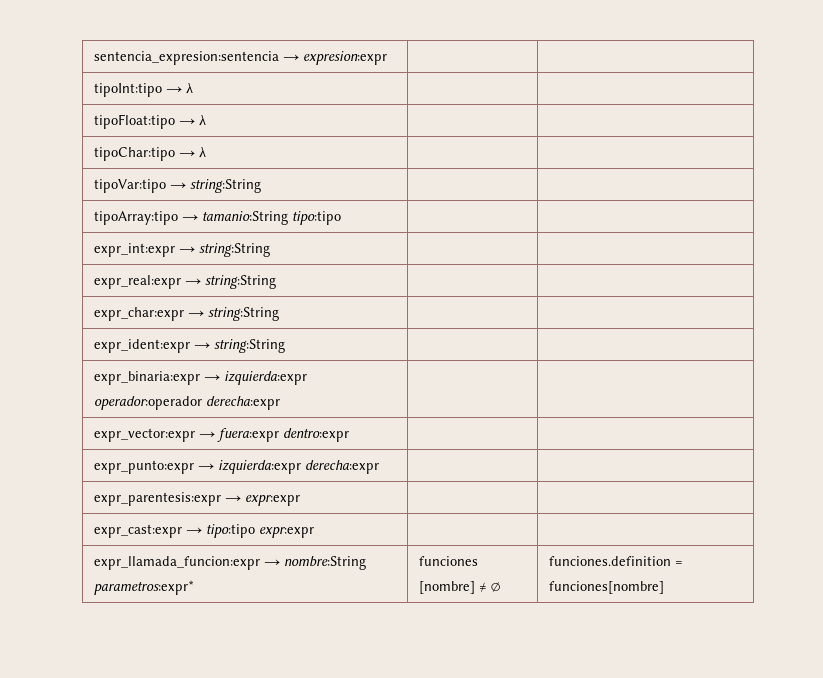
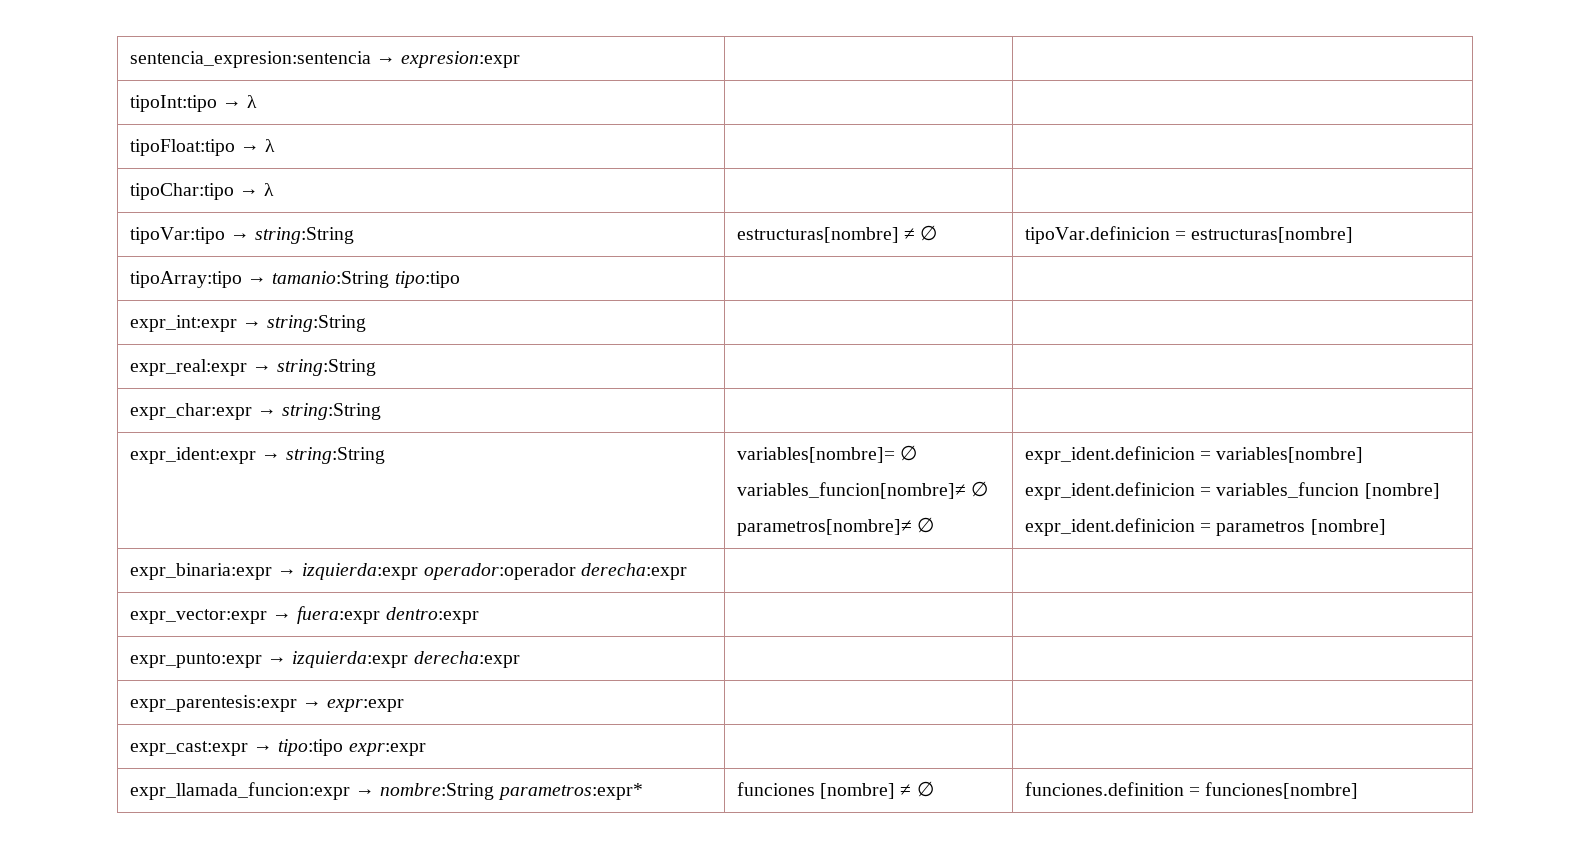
(261, 186) | -> [736,225,938,243] [1024,226,1354,244] estructuras[nombre] ≠ ∅ | tipoVar.definicion = estructuras[nombre]
(285, 346) | -> [736,445,918,463] [736,481,989,499] [736,517,935,536] [1024,446,1364,464] [1024,482,1440,500] [1024,518,1386,536] variables[nombre]= ∅ // variables_funcion[nombre]≠ ∅ // parametros[nombre]≠ ∅ | expr_ident.definicion = variables[nombre] // expr_ident.definicion = variables_funcion [nombre] // expr_ident.definicion = parametros [nombre]

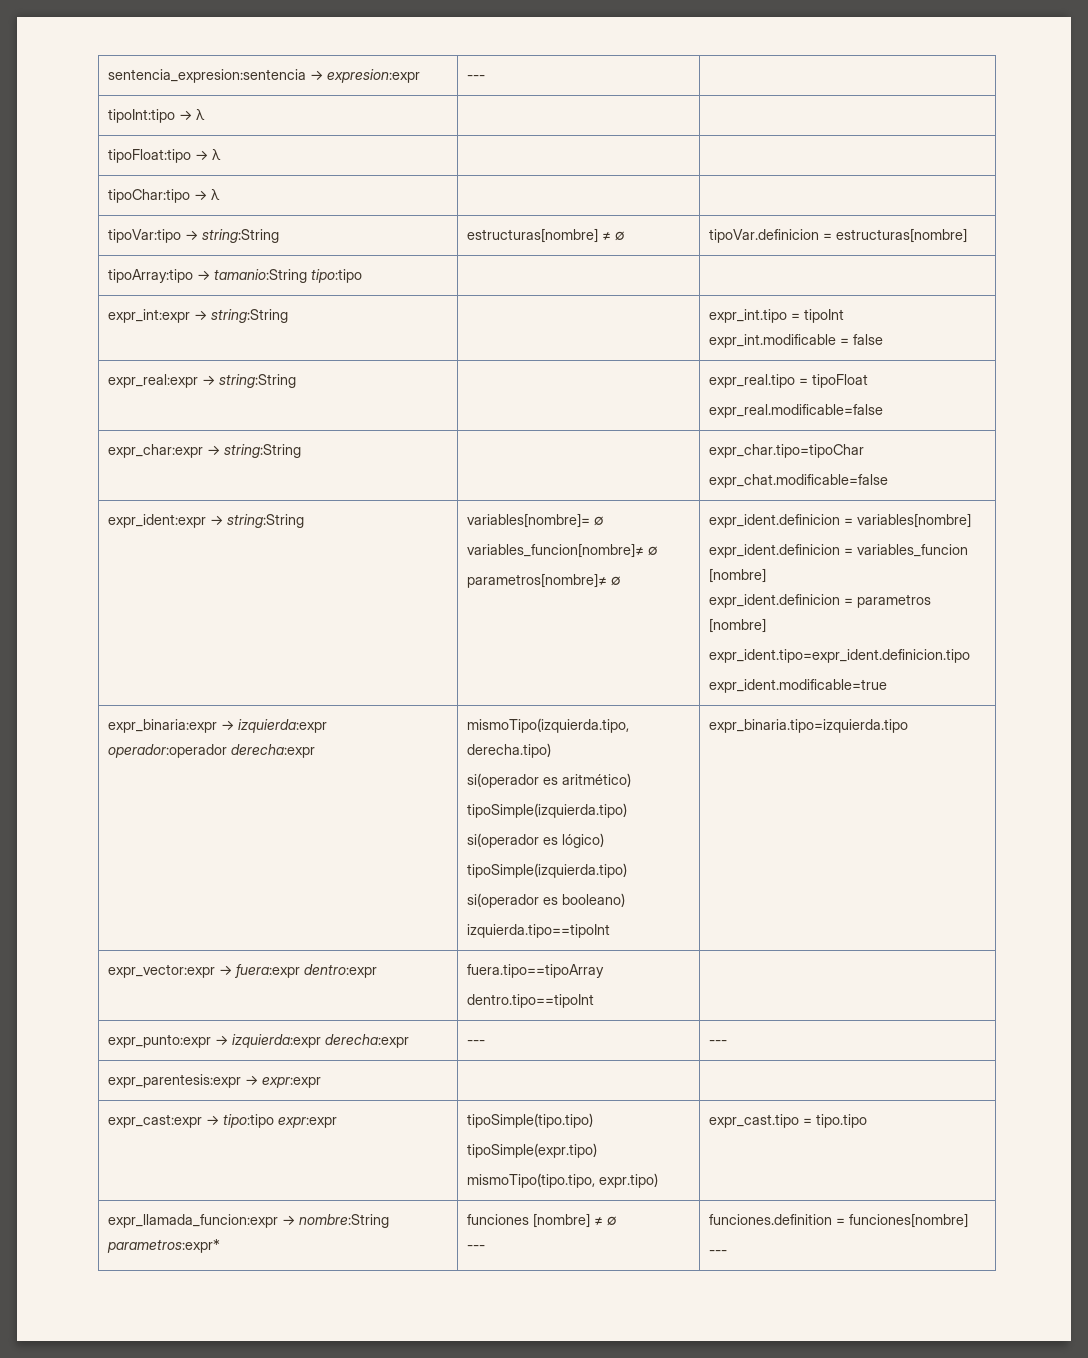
(521, 59) none -> [467,75,486,80] ---
(367, 323) none -> [709,309,845,323] [709,334,884,348] expr_int.tipo = tipoInt // expr_int.modificable = false
(377, 367) none -> [709,374,869,388] [709,404,884,418] expr_real.tipo = tipoFloat // expr_real.modificable=false
(382, 411) none -> [709,444,865,458] [709,474,889,488] expr_char.tipo=tipoChar // expr_chat.modificable=false
(1386, 527) none -> [709,649,971,663] [709,679,888,693] // expr_ident.tipo=expr_ident.definicion.tipo // expr_ident.modificable=true
(687, 571) | -> [467,718,630,733] [467,743,552,758] [467,773,632,788] [467,803,628,818] [467,833,605,848] [467,863,628,878] [467,893,626,908] [467,924,611,938] [709,719,909,733] mismoTipo(izquierda.tipo, derecha.tipo) // si(operador es aritmético) // tipoSimple(izquierda.tipo) // si(operador es lógico) // tipoSimple(izquierda.tipo) // si(operador es booleano) // izquierda.tipo==tipoInt | expr_binaria.tipo=izquierda.tipo
(479, 615) none -> [467,964,605,978] [467,994,595,1008] fuera.tipo==tipoArray // dentro.tipo==tipoInt
(520, 659) | -> [467,1040,486,1045] [709,1040,728,1045] --- | ---
(426, 749) | -> [467,1113,594,1128] [467,1143,598,1158] [467,1173,659,1188] [709,1114,868,1128] tipoSimple(tipo.tipo) // tipoSimple(expr.tipo) // mismoTipo(tipo.tipo, expr.tipo) | expr_cast.tipo = tipo.tipo
(934, 789) none -> [467,1245,486,1250] // ---
(1359, 790) none -> [709,1250,728,1255] // ---

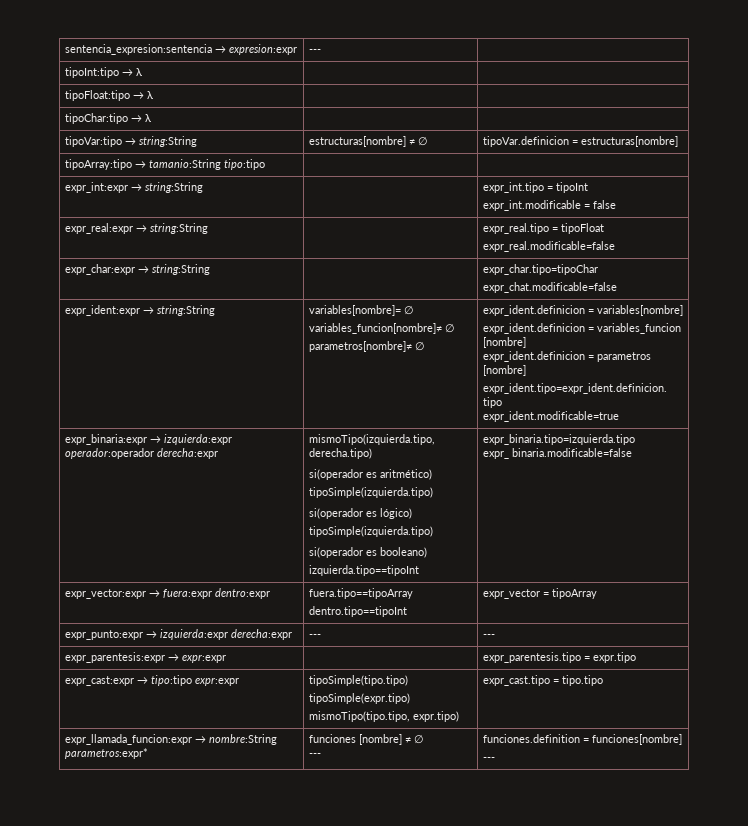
(909, 726) none -> [482,448,632,459] // expr_ binaria.modificable=false
(595, 1001) none -> [482,588,597,599] expr_vector = tipoArray
(322, 1082) none -> [482,652,636,663] expr_parentesis.tipo = expr.tipo

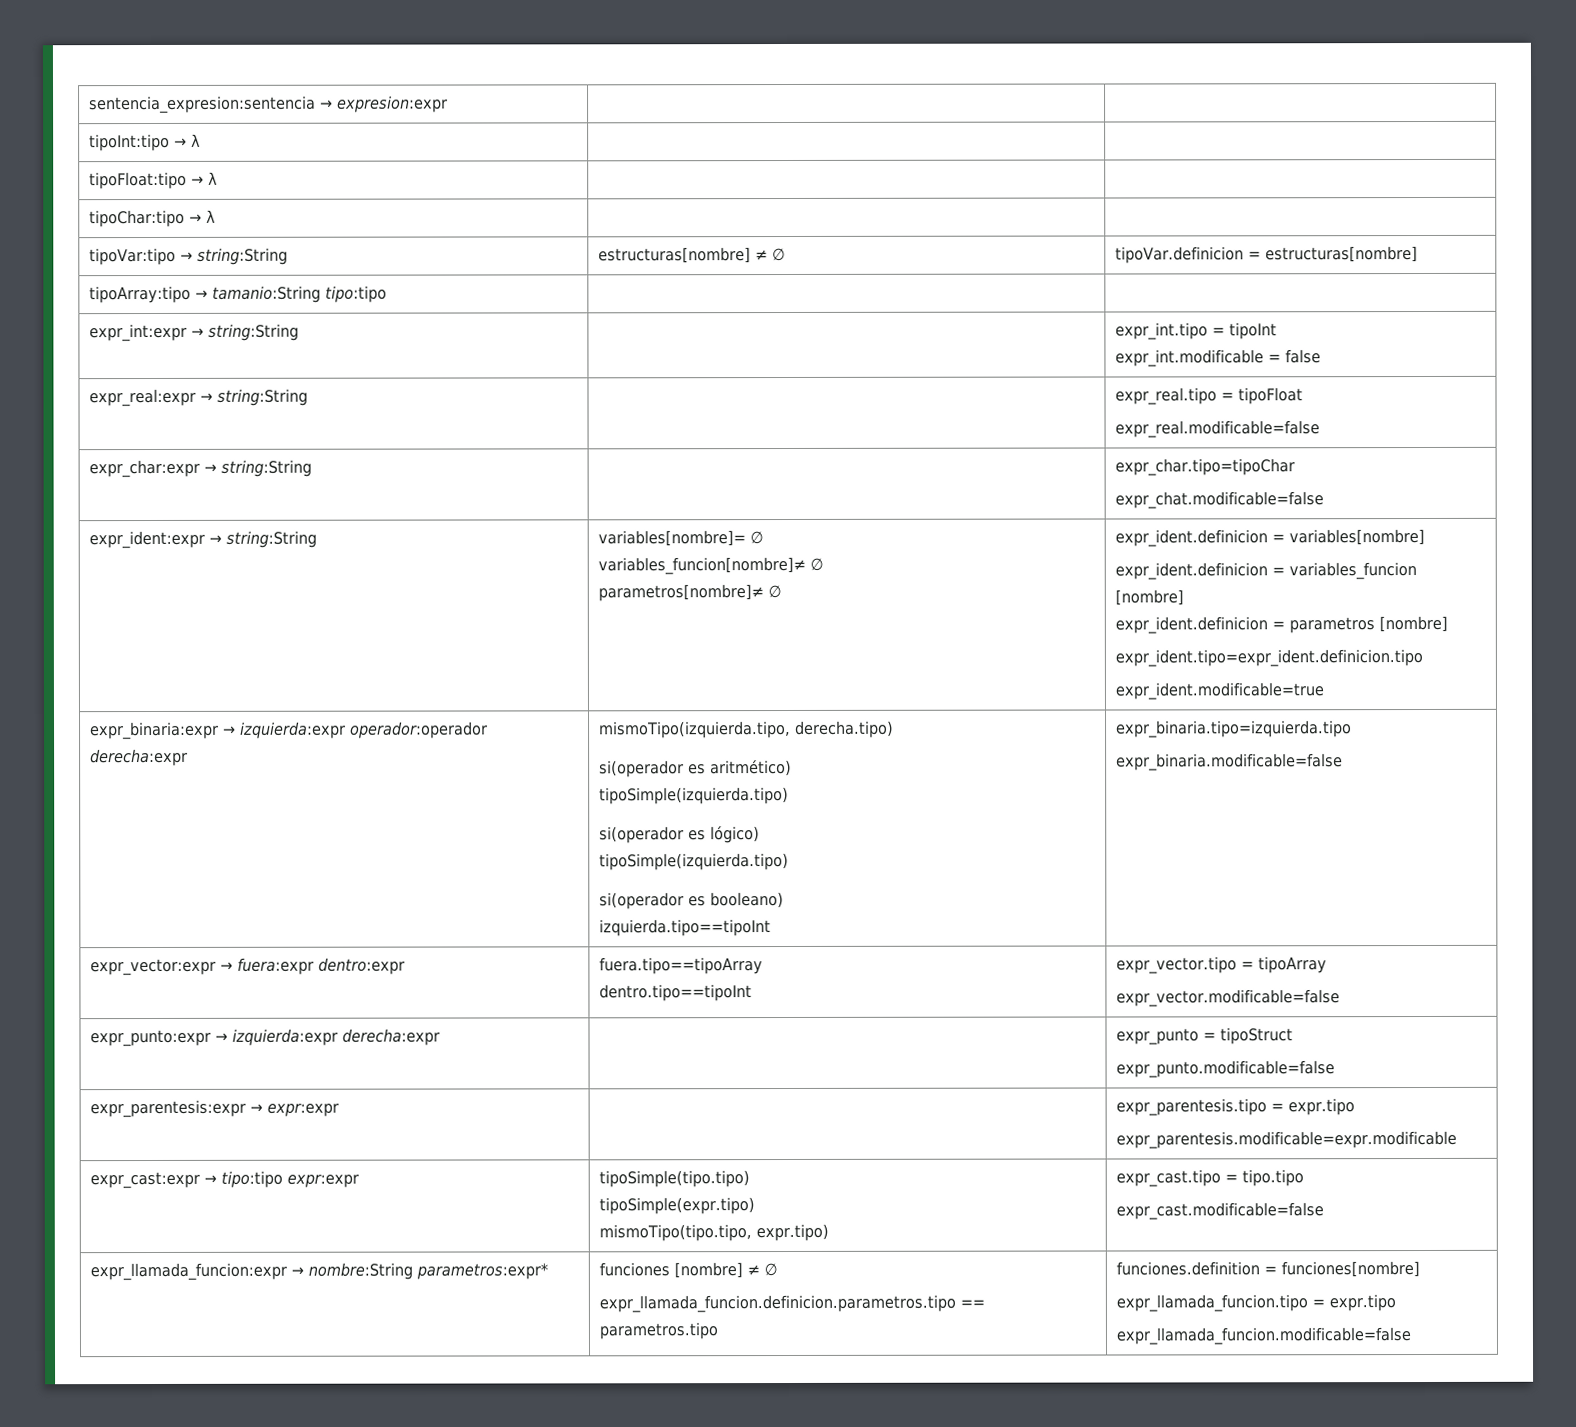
[308,49,321,53] --- -> (448, 104) none
[482,448,632,459] expr_ binaria.modificable=false -> [1115,753,1343,771] expr_binaria.modificable=false
[482,589,540,599] expr_vector -> [1115,956,1237,974] expr_vector.tipo
(597, 593) none -> [1115,989,1340,1007] // expr_vector.modificable=false
[308,634,321,638] [482,634,495,638] --- | --- -> [1115,1027,1293,1045] [1115,1060,1335,1078] | expr_punto = tipoStruct // expr_punto.modificable=false
(636, 657) none -> [1115,1130,1457,1149] // expr_parentesis.modificable=expr.modificable
(603, 680) none -> [1115,1202,1324,1220] // expr_cast.modificable=false
[308,753,321,757] --- -> [598,1294,985,1313] [598,1322,718,1340] expr_llamada_funcion.definicion.parametros.tipo == parametros.tipo
[482,757,495,761] --- -> [1115,1294,1396,1312] [1115,1327,1411,1345] expr_llamada_funcion.tipo = expr.tipo // expr_llamada_funcion.modificable=false

